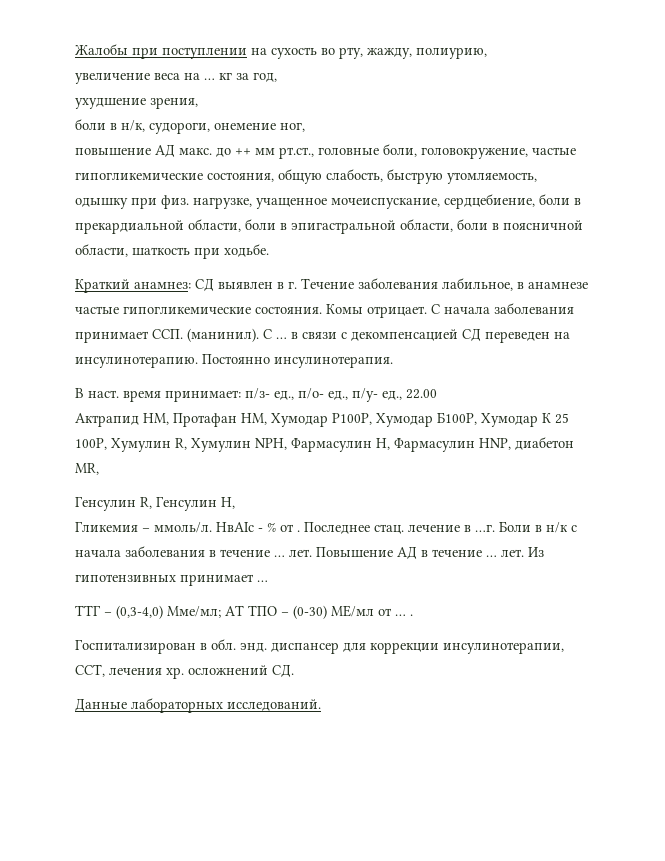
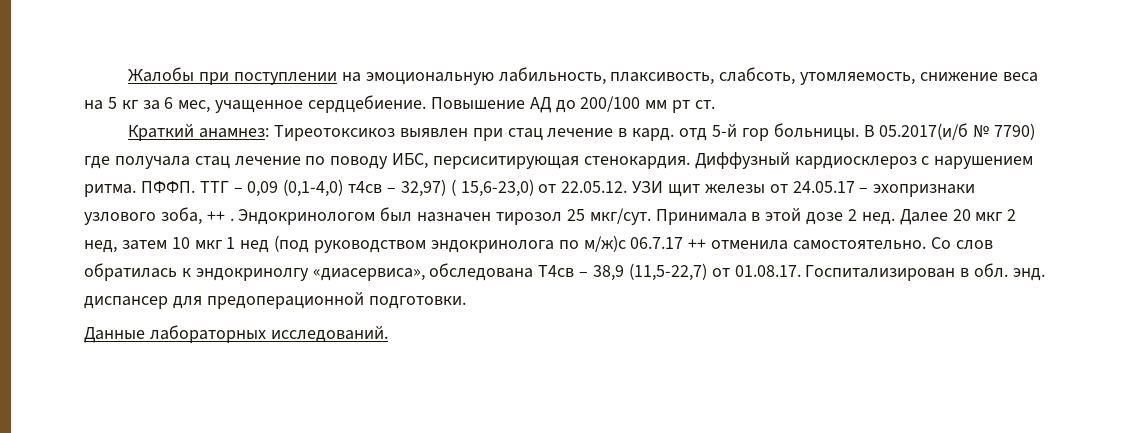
[271,47,487,59] [75,73,150,84] сухость во рту, жажду, полиурию, // увеличение -> [365,67,999,85] эмоциональную лабильность, плаксивость, слабсоть, утомляемость, снижение
[204,78,215,80] … -> [107,97,117,109] 5
[253,72,277,82] [75,97,198,109] [75,119,305,134] [75,144,576,159] [75,169,537,184] [75,194,581,209] [75,219,583,234] [75,244,269,259] [75,278,588,293] [75,303,574,318] [75,328,570,343] [75,354,393,368] [75,388,437,402] [75,412,569,427] [75,437,574,452] [75,463,99,475] [75,497,235,511] [75,521,577,534] [75,546,544,560] [75,574,268,586] [75,605,413,619] год, // ухудшение зрения, // боли в н/к, судороги, онемение ног, // повышение АД макс. до ++ мм рт.ст., головные боли, головокружение, частые гипогликемические состояния, общую слабость, быструю утомляемость, одышку при физ. нагрузке, учащенное мочеиспускание, сердцебиение, боли в прекардиальной области, боли в эпигастральной области, боли в поясничной области, шаткость при ходьбе. // Краткий анамнез: СД выявлен в г. Течение заболевания лабильное, в анамнезе частые гипогликемические состояния. Комы отрицает. С начала заболевания принимает ССП. (манинил). С … в связи с декомпенсацией СД переведен на инсулинотерапию. Постоянно инсулинотерапия. // В наст. время принимает: п/з- ед., п/о- ед., п/у- ед., 22.00 // Актрапид НМ, Протафан НМ, Хумодар Р100Р, Хумодар Б100Р, Хумодар К 25 100Р, Хумулин R, Хумулин NРН, Фармасулин Н, Фармасулин НNР, диабетон МR, // Генсулин R, Генсулин Н, // Гликемия – ммоль/л. НвАIс - % от . Последнее стац. лечение в …г. Боли в н/к с начала заболевания в течение … лет. Повышение АД в течение … лет. Из гипотензивных принимает … // ТТГ – (0,3-4,0) Мме/мл; АТ ТПО – (0-30) МЕ/мл от … . // -> [164,95,716,113] [128,123,1036,141] [84,152,1034,169] [84,179,976,197] [84,207,1017,225] [84,235,993,253] [84,263,801,281] 6 мес, учащенное сердцебиение. Повышение АД до 200/100 мм рт ст. // Краткий анамнез: Тиреотоксикоз выявлен при стац лечение в кард. отд 5-й гор больницы. В 05.2017(и/б № 7790) где получала стац лечение по поводу ИБС, персиситирующая стенокардия. Диффузный кардиосклероз с нарушением ритма. ПФФП. ТТГ – 0,09 (0,1-4,0) т4св – 32,97) ( 15,6-23,0) от 22.05.12. УЗИ щит железы от 24.05.17 – эхопризнаки узлового зоба, ++ . Эндокринологом был назначен тирозол 25 мкг/сут. Принимала в этой дозе 2 нед. Далее 20 мкг 2 нед, затем 10 мкг 1 нед (под руководством эндокринолога по м/ж)с 06.7.17 ++ отменила самостоятельно. Со слов обратилась к эндокринолгу «диасервиса», обследована Т4св – 38,9 (11,5-22,7) от 01.08.17.
[370,642,564,654] [75,664,294,679] коррекции инсулинотерапии, ССТ, лечения хр. осложнений СД. -> [206,292,466,309] предоперационной подготовки.

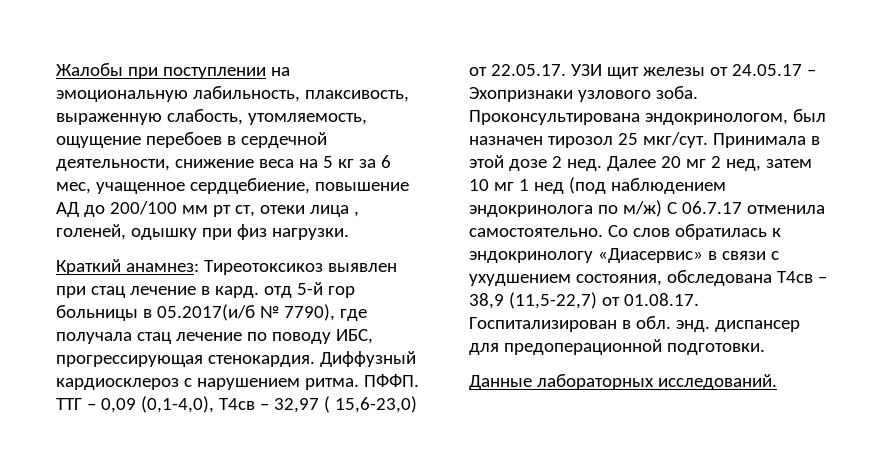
[719,67,916,85] слабсоть, утомляемость, -> [56,109,367,125] [56,132,327,148] [56,159,170,171] выраженную слабость, утомляемость, ощущение перебоев в сердечной деятельности,
[308,95,525,113] сердцебиение. Повышение -> [189,178,409,194] сердцебиение, повышение
[695,100,716,109] ст. -> [234,205,359,217] [56,224,349,240] ст, отеки лица , голеней, одышку при физ нагрузки.
[773,123,875,141] больницы. В -> [56,305,152,321] больницы в
[994,123,1036,140] 7790) -> [283,304,335,321] 7790),
[433,156,580,169] персиситирующая -> [56,355,203,367] прогрессирующая
[283,179,446,197] (0,1-4,0) т4св – 32,97) -> [140,396,319,413] (0,1-4,0), Т4св – 32,97
[561,181,628,193] 22.05.12. -> [490,64,566,76] 22.05.17.
[873,184,976,197] [84,207,376,225] эхопризнаки узлового зоба, ++ . Эндокринологом -> [469,86,698,102] [469,110,788,125] Эхопризнаки узлового зоба. Проконсультирована эндокринологом,
[975,212,1003,221] мкг -> [685,159,706,168] мг
[194,240,222,249] мкг -> [493,182,514,191] мг
[314,240,427,253] руководством -> [610,178,726,194] наблюдением
[583,235,707,252] м/ж)с 06.7.17 ++ -> [622,200,742,217] м/ж) С 06.7.17
[195,268,425,281] эндокринолгу «диасервиса», -> [469,248,779,263] [469,274,662,286] эндокринологу «Диасервис» в связи с ухудшением состояния,

